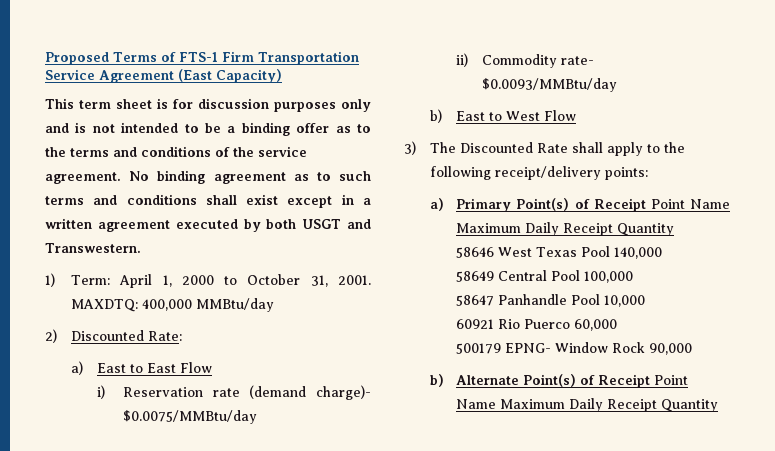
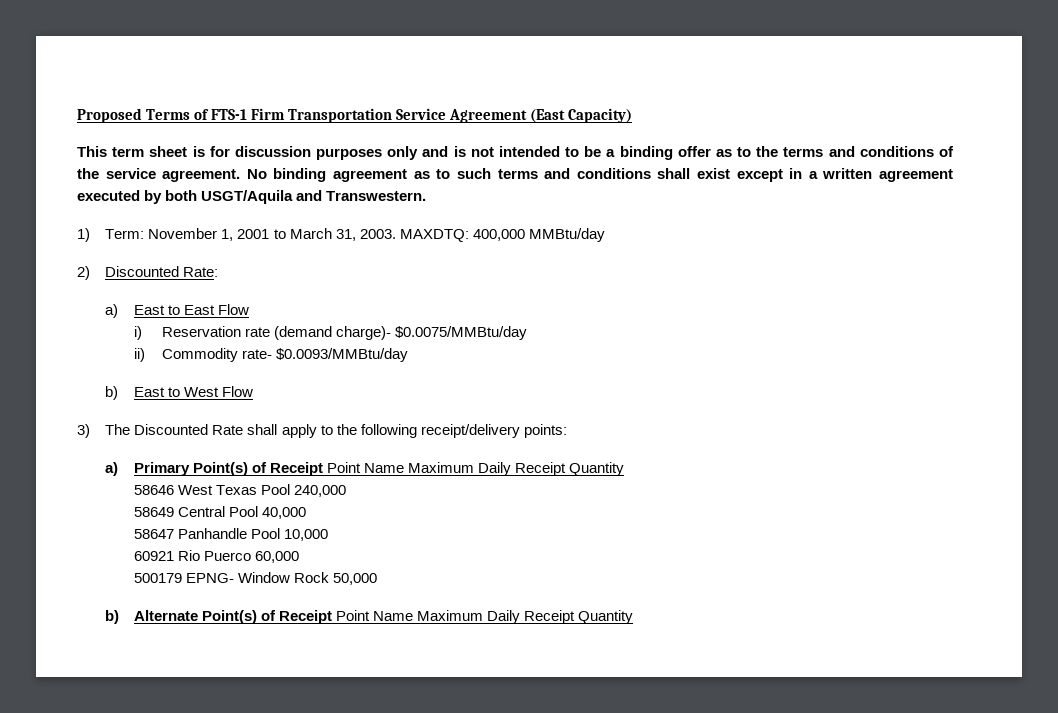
[302,219,342,229] USGT -> [201,190,294,204] USGT/Aquila
[119,274,371,288] April 1, 2000 to October 31, 2001. -> [148,228,396,241] November 1, 2001 to March 31, 2003.
[614,247,663,259] 140,000 -> [293,485,346,497] 240,000
[584,271,634,283] 100,000 -> [261,507,306,519] 40,000
[649,343,693,355] 90,000 -> [332,573,377,585] 50,000

